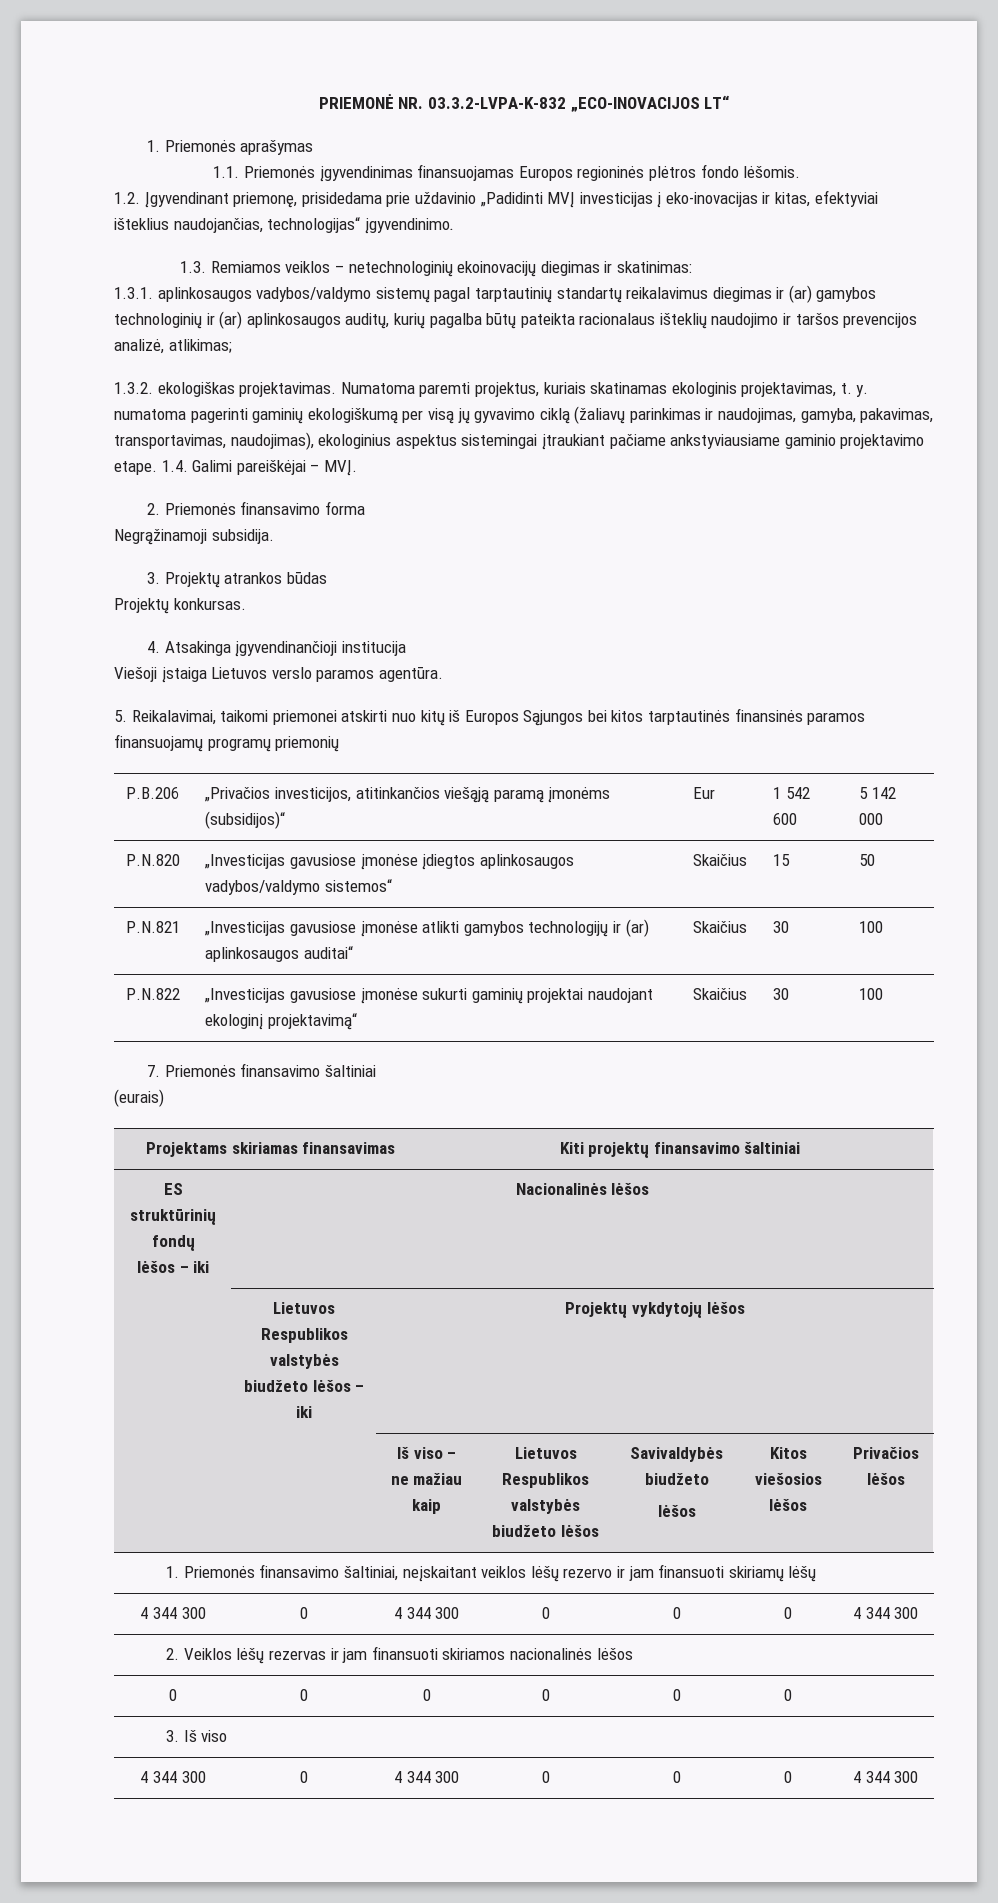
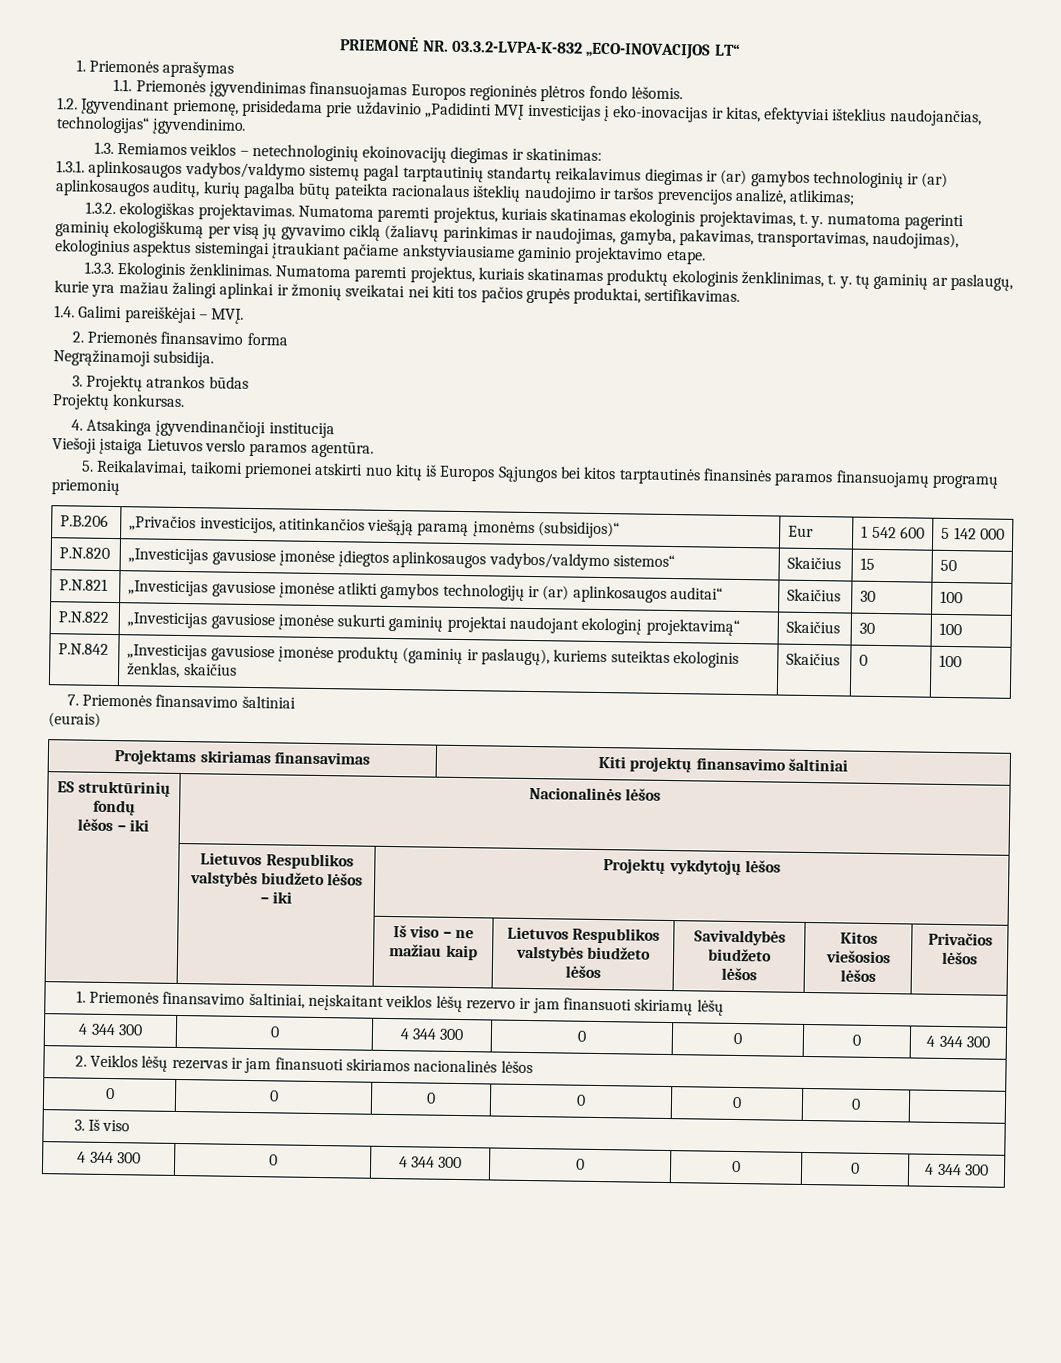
(157, 468) none -> [83,261,1014,291] [54,280,741,305] // 1.3.3. Ekologinis ženklinimas. Numatoma paremti projektus, kuriais skatinamas produktų ekologinis ženklinimas, t. y. tų gaminių ar paslaugų, kurie yra mažiau žalingi aplinkai ir žmonių sveikatai nei kiti tos pačios grupės produktai, sertifikavimas. //
(884, 994) none -> [58,643,110,655] [127,644,740,668] [127,662,237,678] [786,652,841,666] [859,654,869,666] [939,654,963,668] // P.N.842 | „Investicijas gavusiose įmonėse produktų (gaminių ir paslaugų), kuriems suteiktas ekologinis ženklas, skaičius | Skaičius | 0 | 100

